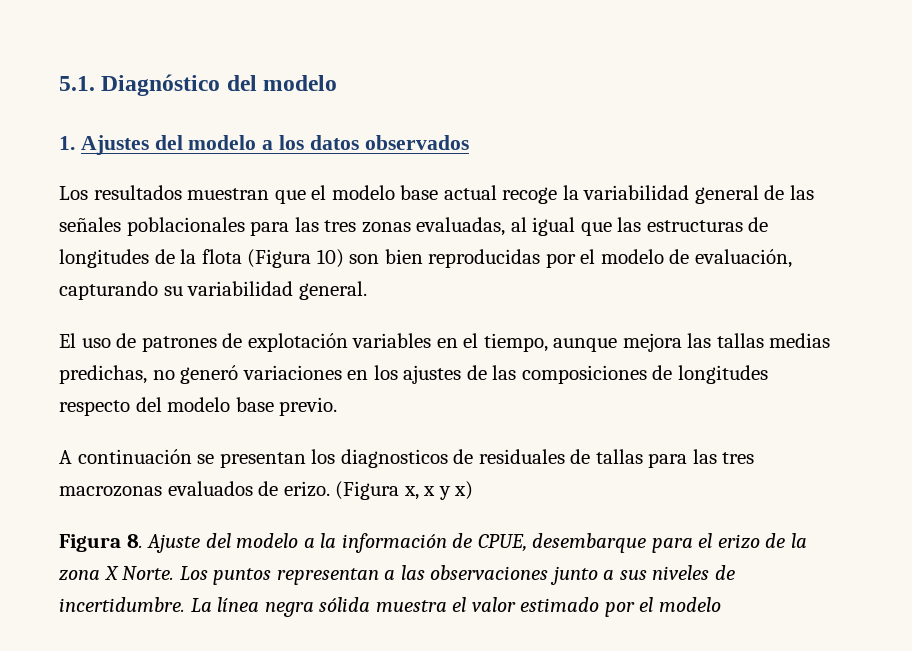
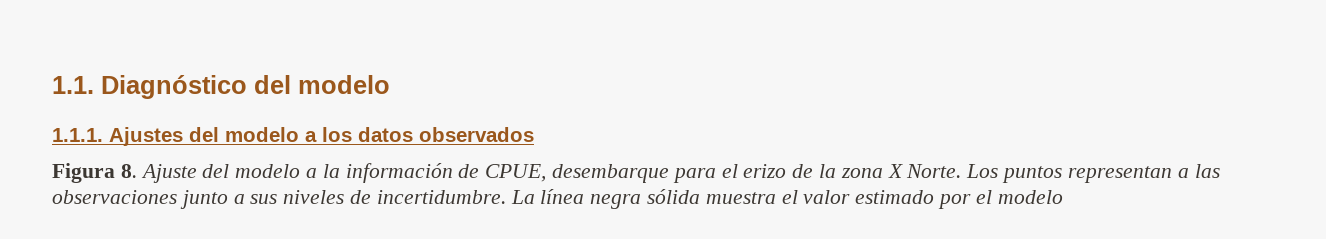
[59,76,95,91] 5.1. -> [52,76,94,94] 1.1.
[59,136,75,150] 1. -> [52,128,103,142] 1.1.1.
[59,185,814,204] [59,217,769,236] [59,249,792,268] [59,281,367,300] [59,333,831,352] [59,365,768,384] [59,397,338,416] [59,449,755,468] [59,481,474,500] // Los resultados muestran que el modelo base actual recoge la variabilidad general de las señales poblacionales para las tres zonas evaluadas, al igual que las estructuras de longitudes de la flota (Figura 10) son bien reproducidas por el modelo de evaluación, capturando su variabilidad general. // El uso de patrones de explotación variables en el tiempo, aunque mejora las tallas medias predichas, no generó variaciones en los ajustes de las composiciones de longitudes respecto del modelo base previo. // A continuación se presentan los diagnosticos de residuales de tallas para las tres macrozonas evaluados de erizo. (Figura x, x y x) -> (534, 134) none

